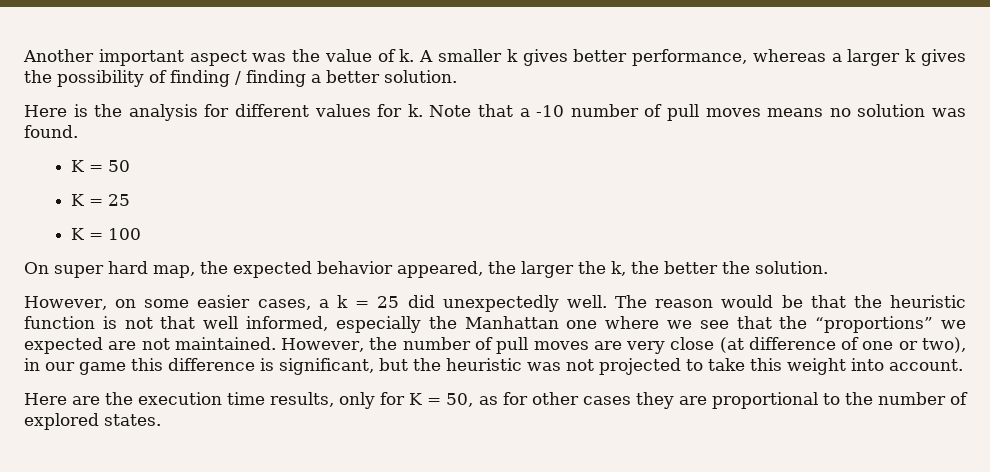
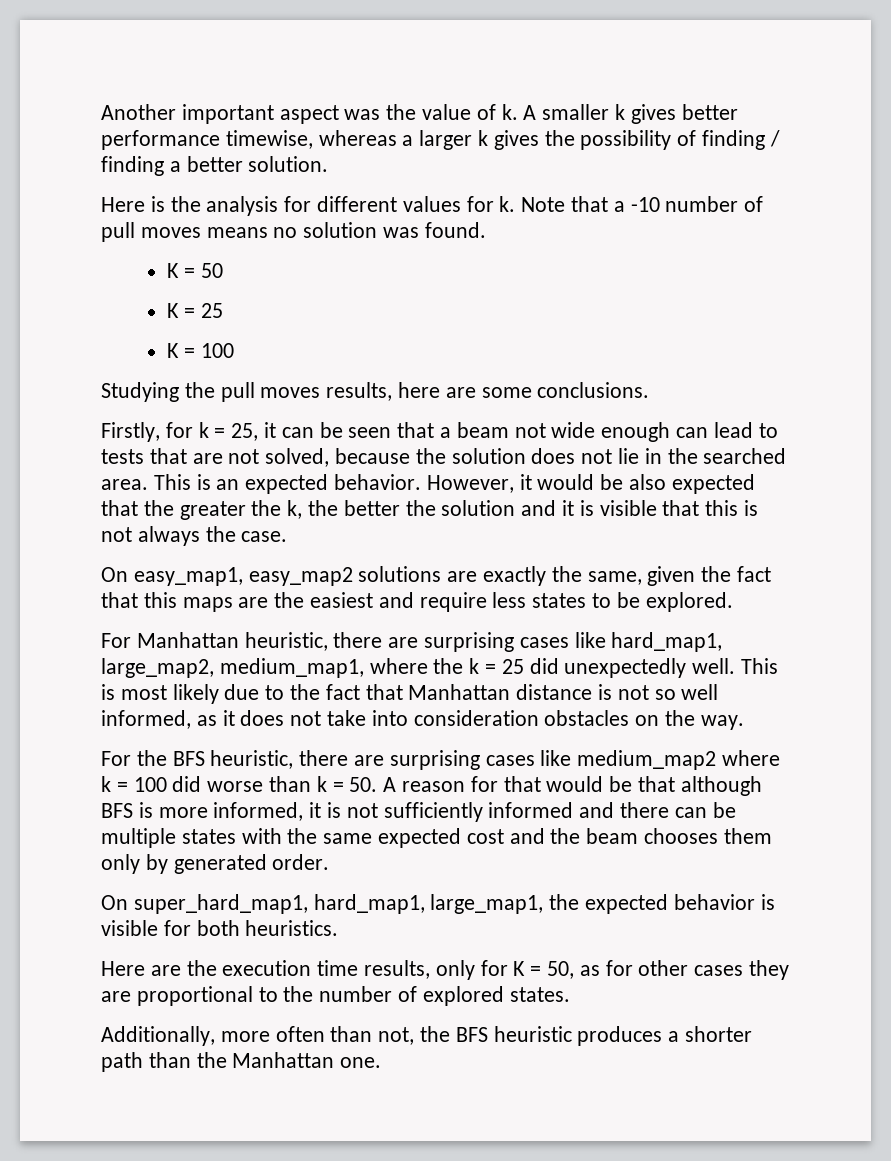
[632,49,748,66] performance, -> [101,130,313,150] performance timewise,
[24,261,574,278] On super hard map, the expected behavior appeared, the larger -> [101,382,650,402] [101,422,778,442] [101,448,787,467] [101,474,755,494] [101,500,246,520] Studying the pull moves results, here are some conclusions. // Firstly, for k = 25, it can be seen that a beam not wide enough can lead to tests that are not solved, because the solution does not lie in the searched area. This is an expected behavior. However, it would be also expected that the greater
[755,261,828,274] [24,295,329,310] solution. // However, on some easier cases, a -> [441,500,759,516] [101,526,288,546] [101,566,772,586] [101,592,733,612] [101,632,723,652] [101,658,464,678] solution and it is visible that this is not always the case. // On easy_map1, easy_map2 solutions are exactly the same, given the fact that this maps are the easiest and require less states to be explored. // For Manhattan heuristic, there are surprising cases like hard_map1, large_map2, medium_map1, where the
[614,295,966,308] [24,316,966,333] [24,337,967,354] [24,358,963,375] The reason would be that the heuristic function is not that well informed, especially the Manhattan one where we see that the “proportions” we expected are not maintained. However, the number of pull moves are very close (at difference of one or two), in our game this difference is significant, but the heuristic was not projected to take this weight into account. -> [741,658,779,674] [101,684,719,704] [101,710,744,730] [101,750,781,770] [101,776,762,796] [101,802,736,822] [101,828,772,848] [101,854,330,874] [101,894,775,914] [101,920,339,936] This is most likely due to the fact that Manhattan distance is not so well informed, as it does not take into consideration obstacles on the way. // For the BFS heuristic, there are surprising cases like medium_map2 where k = 100 did worse than k = 50. A reason for that would be that although BFS is more informed, it is not sufficiently informed and there can be multiple states with the same expected cost and the beam chooses them only by generated order. // On super_hard_map1, hard_map1, large_map1, the expected behavior is visible for both heuristics.
(161, 420) none -> [101,1026,753,1046] [101,1052,382,1072] // Additionally, more often than not, the BFS heuristic produces a shorter path than the Manhattan one.

